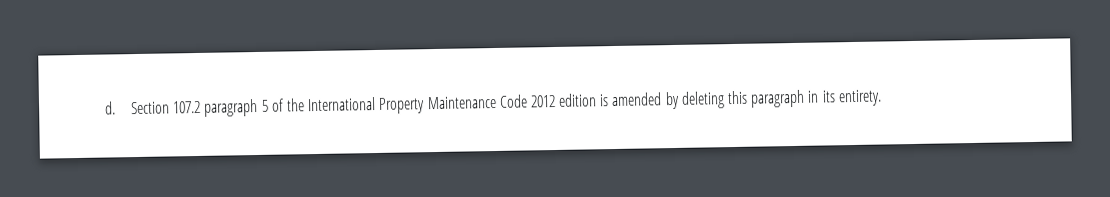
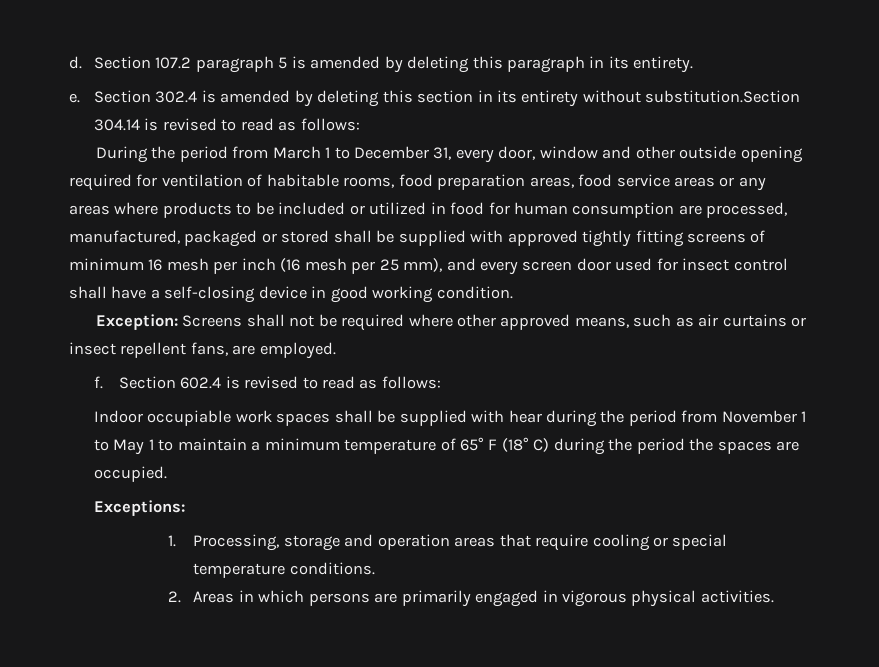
[270,93,598,114] of the International Property Maintenance Code 2012 edition -> (288, 63) none
(882, 98) none -> [69,90,801,107] [93,118,360,131] [95,146,803,163] [69,174,766,191] [69,202,788,218] [69,230,766,247] [69,258,788,275] [69,286,513,303] [95,314,807,331] [69,342,336,359] [93,376,441,389] [93,410,807,427] [93,437,800,455] [93,466,167,482] [93,500,185,516] [168,534,728,551] [193,562,375,578] [168,590,774,607] // e. Section 302.4 is amended by deleting this section in its entirety without substitution.Section 304.14 is revised to read as follows: // During the period from March 1 to December 31, every door, window and other outside opening required for ventilation of habitable rooms, food preparation areas, food service areas or any areas where products to be included or utilized in food for human consumption are processed, manufactured, packaged or stored shall be supplied with approved tightly fitting screens of minimum 16 mesh per inch (16 mesh per 25 mm), and every screen door used for insect control shall have a self-closing device in good working condition. // Exception: Screens shall not be required where other approved means, such as air curtains or insect repellent fans, are employed. // f. Section 602.4 is revised to read as follows: // Indoor occupiable work spaces shall be supplied with hear during the period from November 1 to May 1 to maintain a minimum temperature of 65° F (18° C) during the period the spaces are occupied. // Exceptions: // 1. Processing, storage and operation areas that require cooling or special temperature conditions. // 2. Areas in which persons are primarily engaged in vigorous physical activities.

